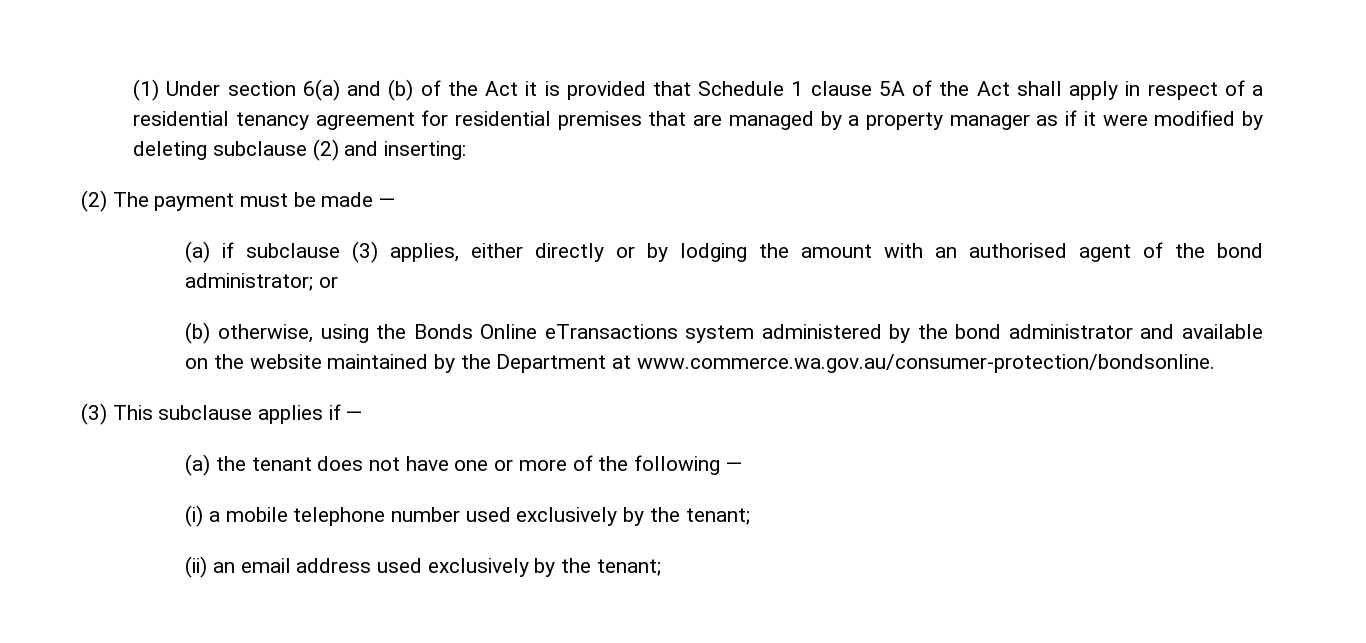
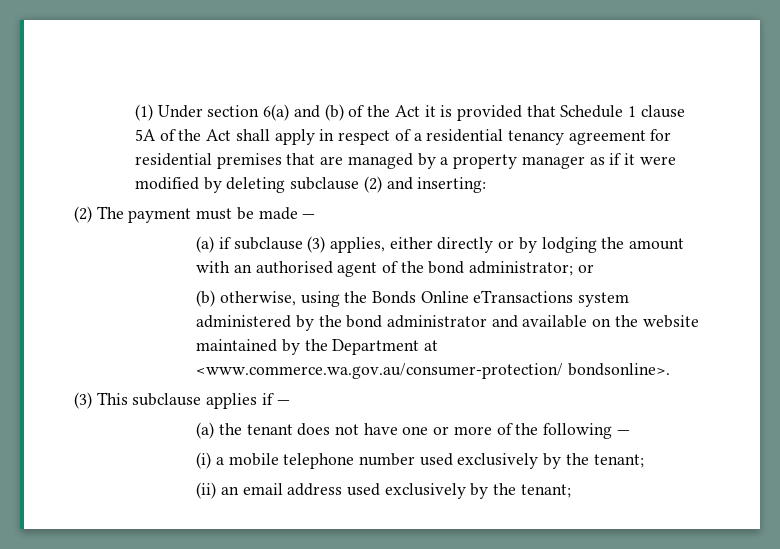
[636,354,1215,373] www.commerce.wa.gov.au/consumer-protection/bondsonline. -> [196,363,670,379] <www.commerce.wa.gov.au/consumer-protection/ bondsonline>.

